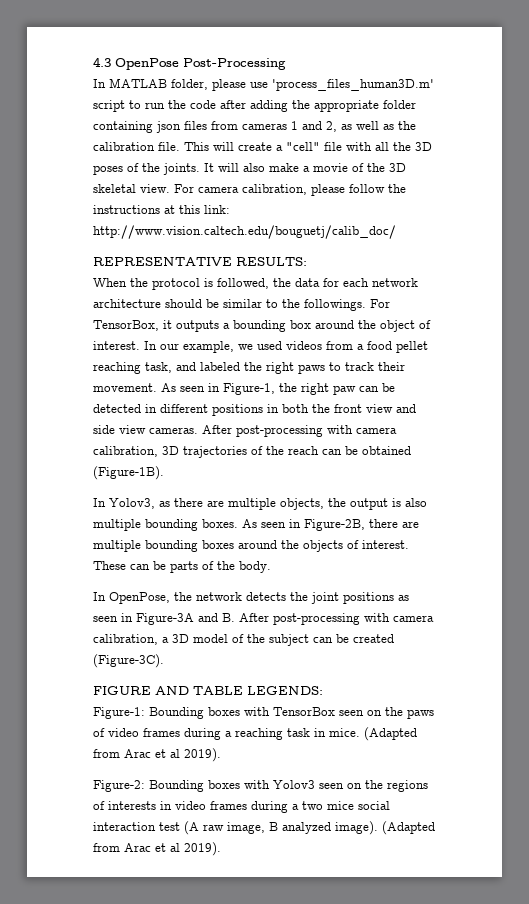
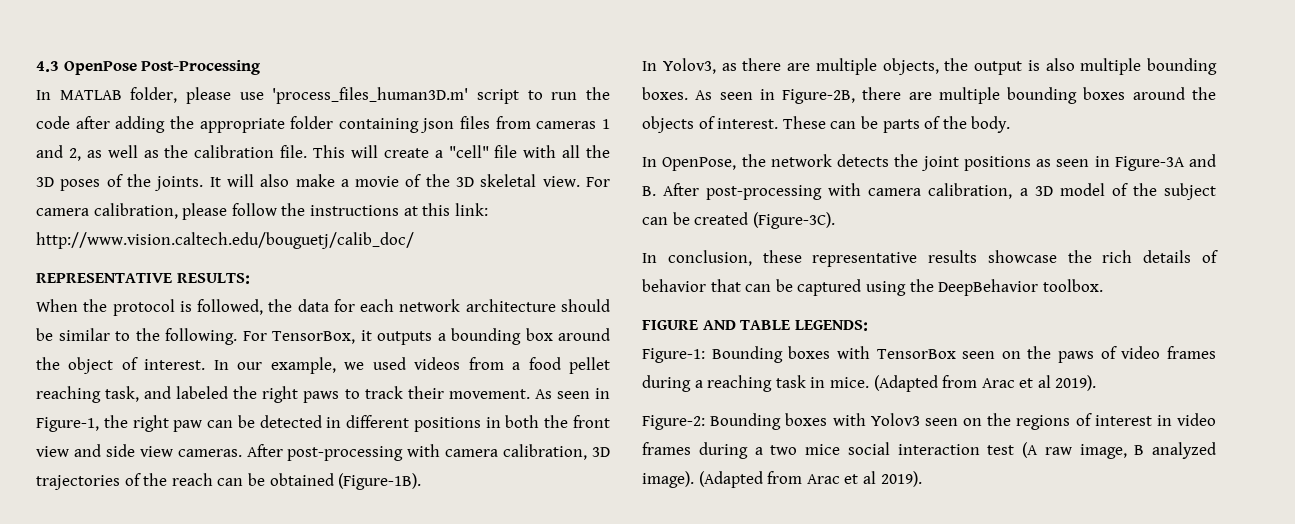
[304,299,366,311] followings. -> [165,328,237,345] following.
(164, 661) none -> [642,250,1218,267] [642,279,1103,296] // In conclusion, these representative results showcase the rich details of behavior that can be captured using the DeepBehavior toolbox.
[108,801,156,810] interests -> [1094,415,1152,426] interest

